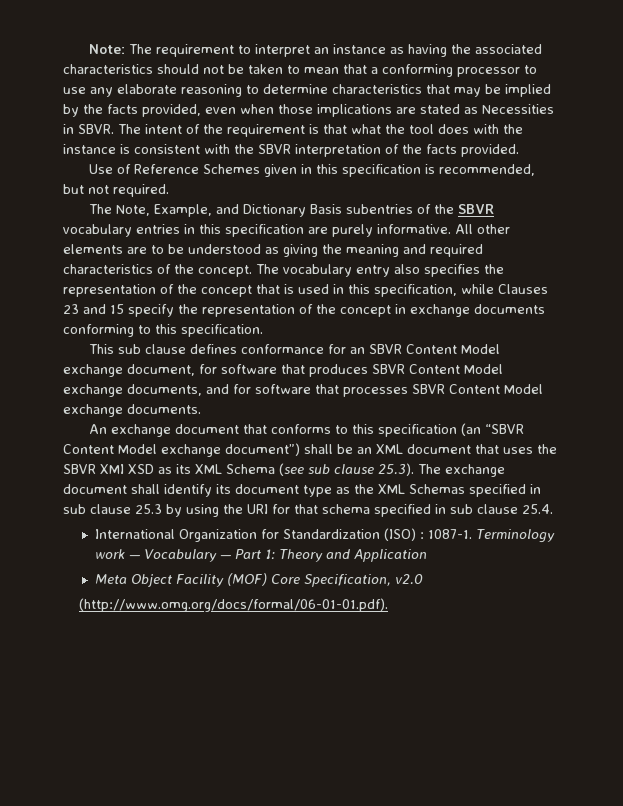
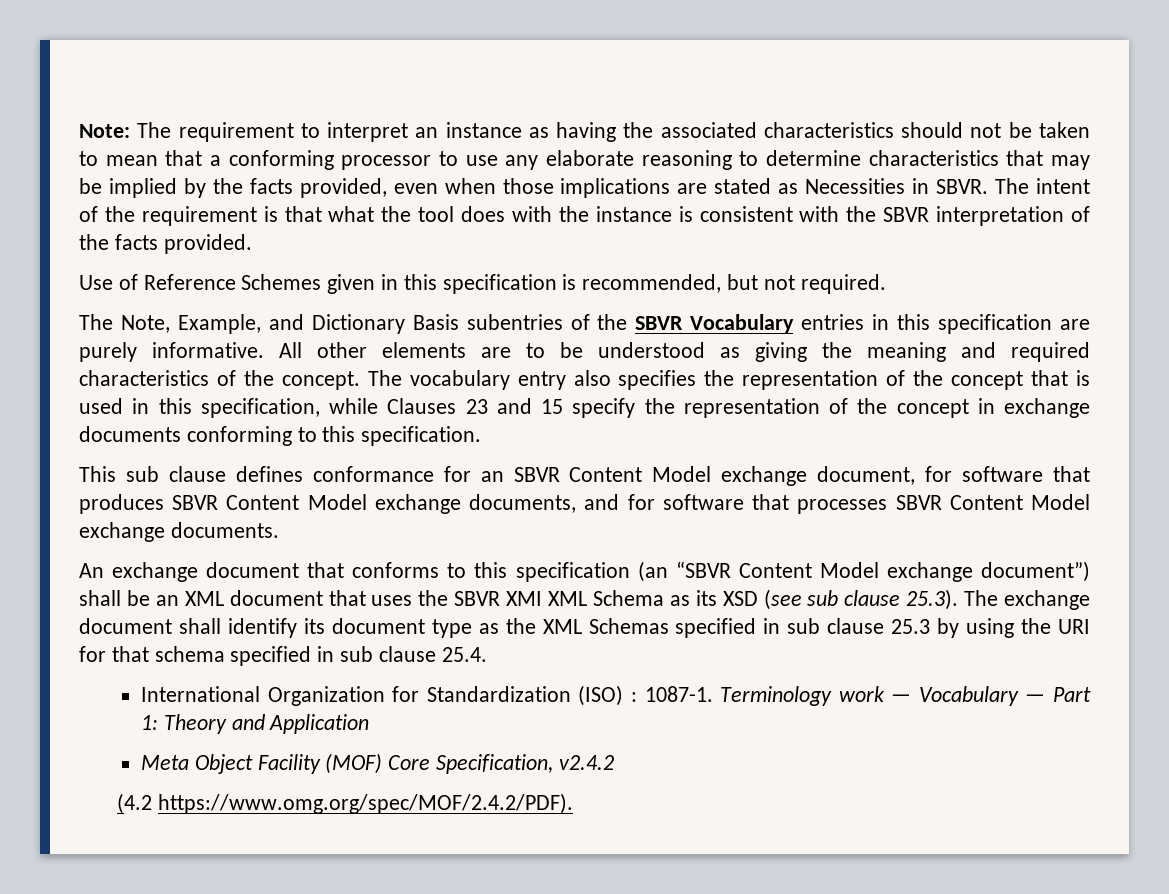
[63,224,132,237] vocabulary -> [690,314,795,333] Vocabulary
[128,464,275,474] XSD as its XML Schema -> [547,590,758,606] XML Schema as its XSD
[395,574,424,585] [79,598,389,612] v2.0 // (http://www.omg.org/docs/formal/06-01-01.pdf). -> [558,755,614,770] [117,793,574,814] v2.4.2 // (4.2 https://www.omg.org/spec/MOF/2.4.2/PDF).

